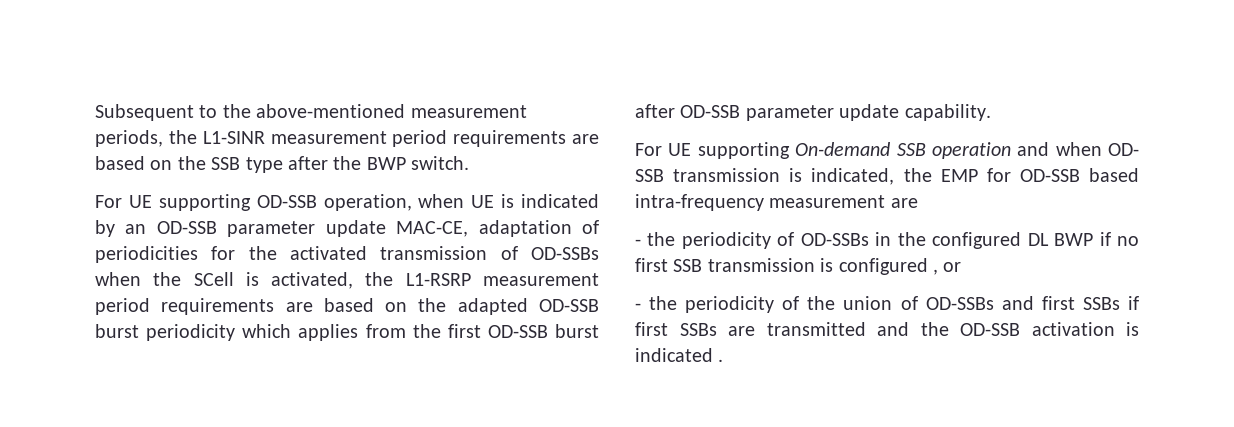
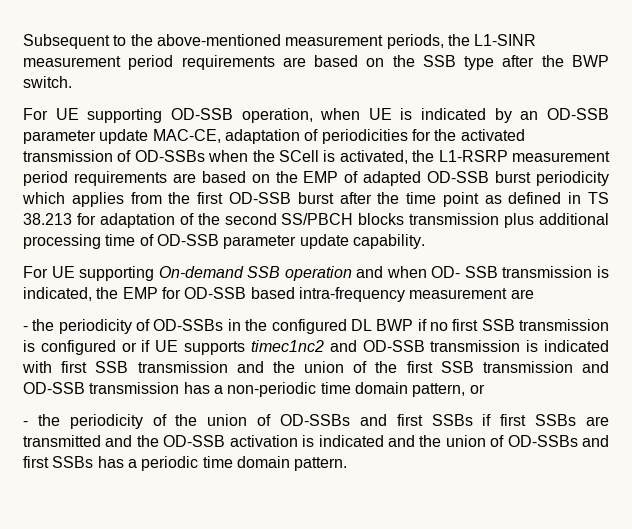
(447, 305) none -> [303,171,359,183] EMP of
(675, 111) none -> [377,192,609,207] [23,213,610,228] [23,234,154,249] the time point as defined in TS 38.213 for adaptation of the second SS/PBCH blocks transmission plus additional processing time of
[933,269,938,275] , -> [121,340,609,355] [22,361,610,373] [23,382,466,397] or if UE supports timec1nc2 and OD-SSB transmission is indicated with first SSB transmission and the union of the first SSB transmission and OD-SSB transmission has a non-periodic time domain pattern,
[718,359,724,362] . -> [387,435,610,447] [23,456,348,471] and the union of OD-SSBs and first SSBs has a periodic time domain pattern.

